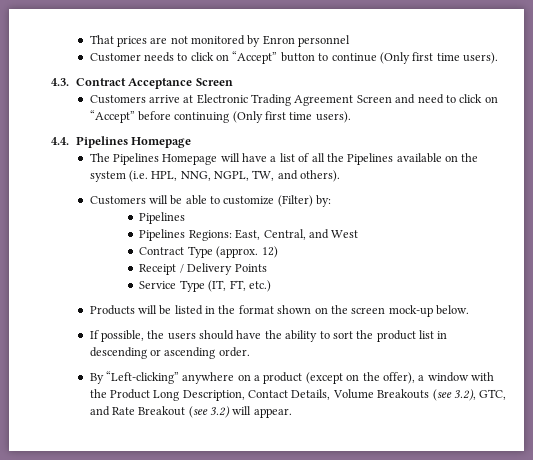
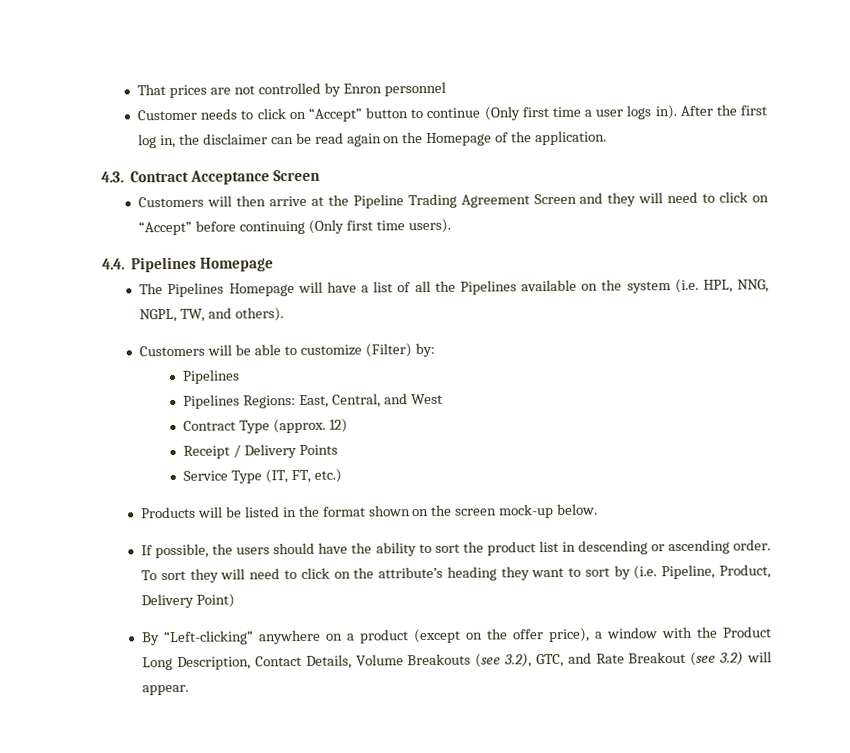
[191,35,246,45] monitored -> [257,82,321,95] controlled
[463,52,499,64] users). -> [584,104,767,120] [138,130,608,149] a user logs in). After the first log in, the disclaimer can be read again on the Homepage of the application.
[148,94,248,104] arrive at Electronic -> [207,194,404,209] will then arrive at the Pipeline
(416, 99) none -> [607,192,664,207] they will
(250, 352) none -> [141,564,771,583] [141,593,236,609] To sort they will need to click on the attribute’s heading they want to sort by (i.e. Pipeline, Product, Delivery Point)
[382,372,415,384] offer), -> [512,627,591,643] offer price),

